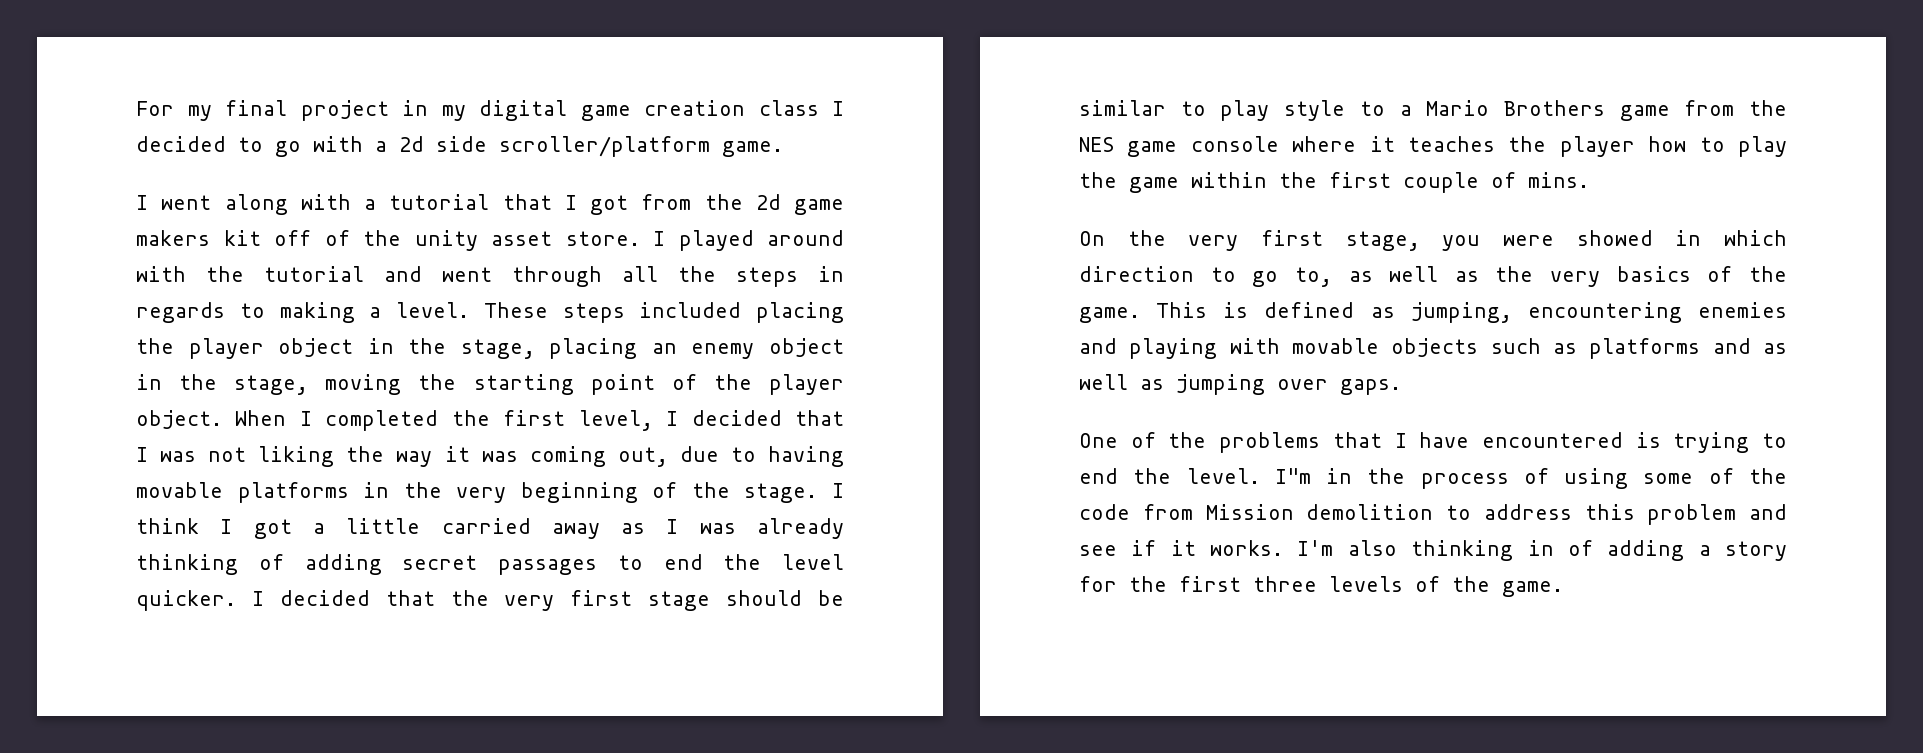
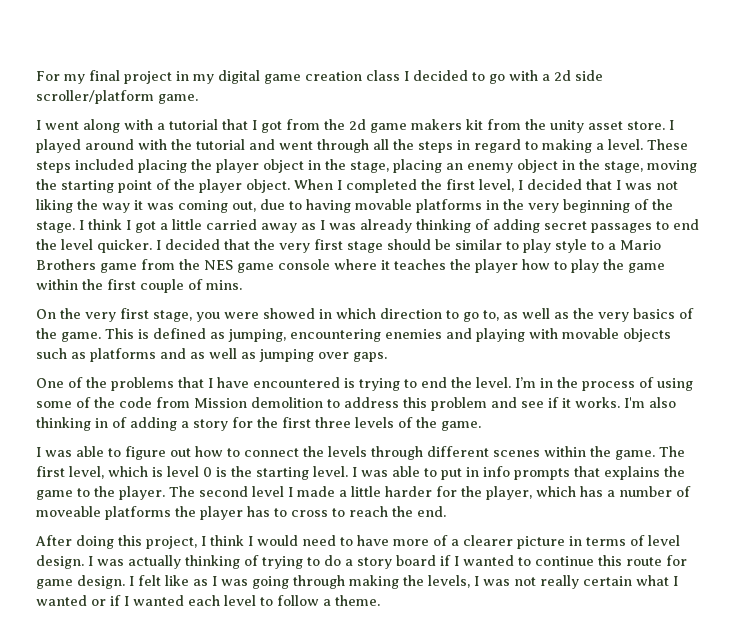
[274,230,350,246] off of -> [487,119,521,130] from
[136,302,225,323] regards -> [474,139,521,153] regard
[1274,468,1311,484] I"m -> [515,377,536,388] I’m
(1563, 589) none -> [36,446,685,460] [36,466,685,480] [36,486,691,500] [36,506,446,520] [35,535,680,549] [36,555,687,569] [36,575,678,589] [36,595,380,606] // I was able to figure out how to connect the levels through different scenes within the game. The first level, which is level 0 is the starting level. I was able to put in info prompts that explains the game to the player. The second level I made a little harder for the player, which has a number of moveable platforms the player has to cross to reach the end. // After doing this project, I think I would need to have more of a clearer picture in terms of level design. I was actually thinking of trying to do a story board if I wanted to continue this route for game design. I felt like as I was going through making the levels, I was not really certain what I wanted or if I wanted each level to follow a theme.

